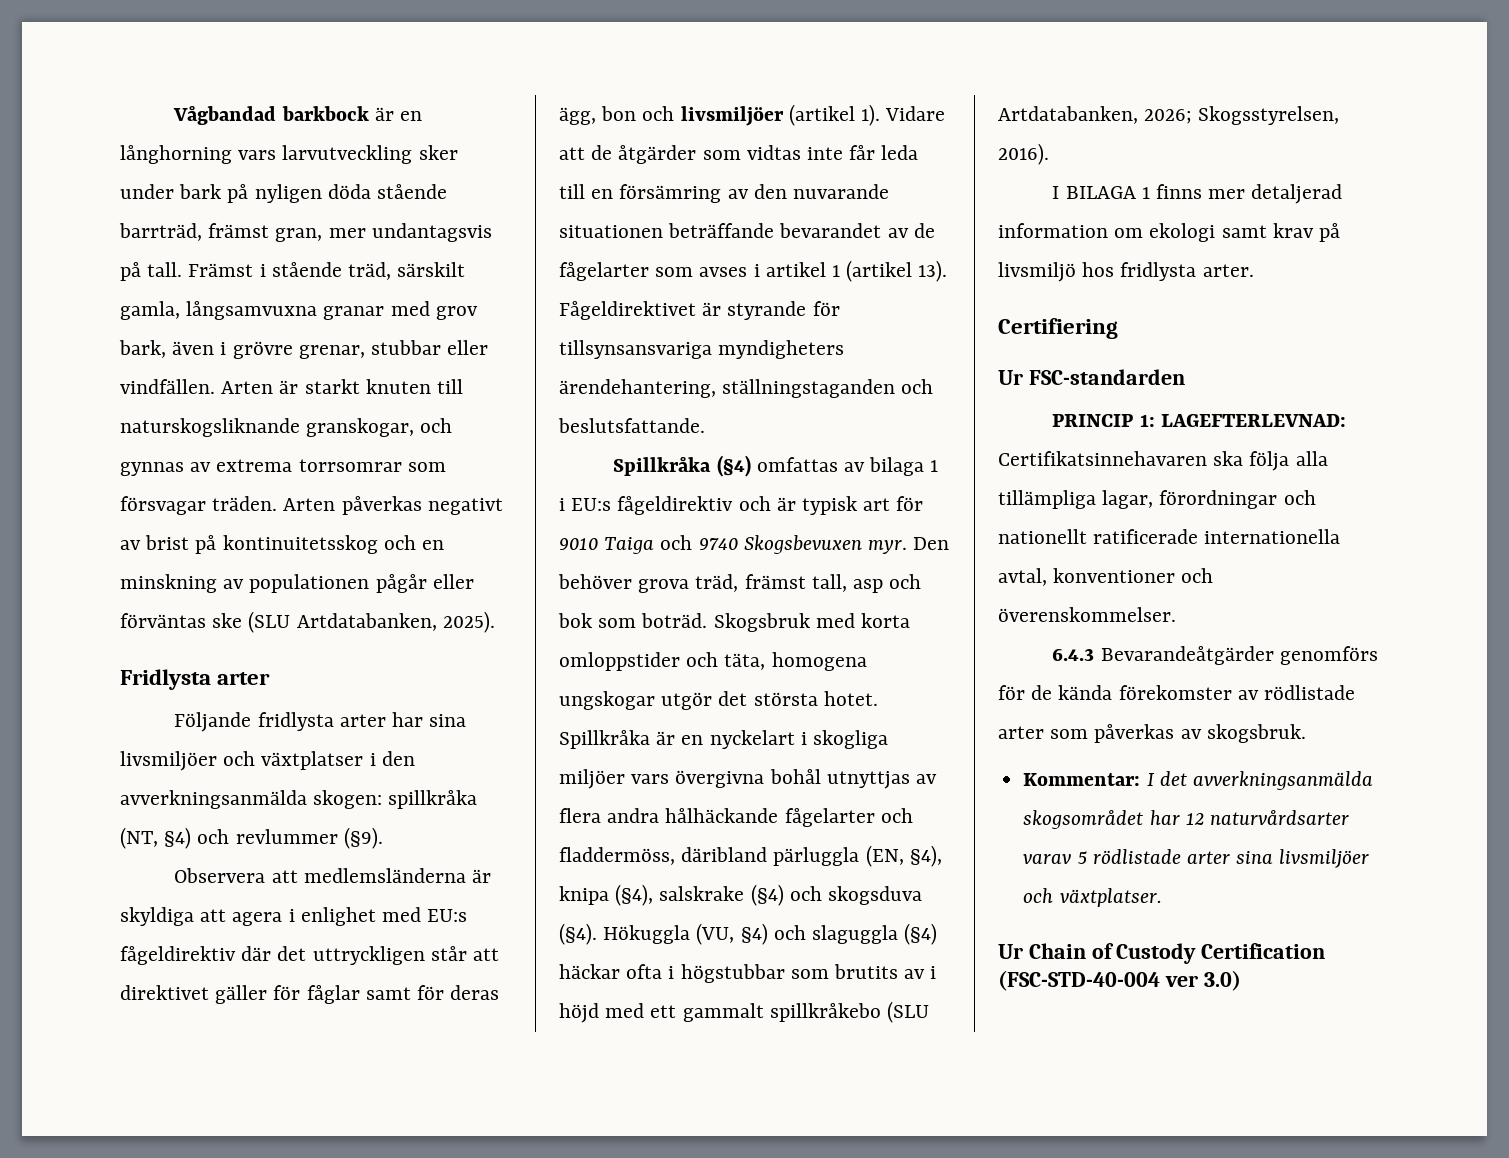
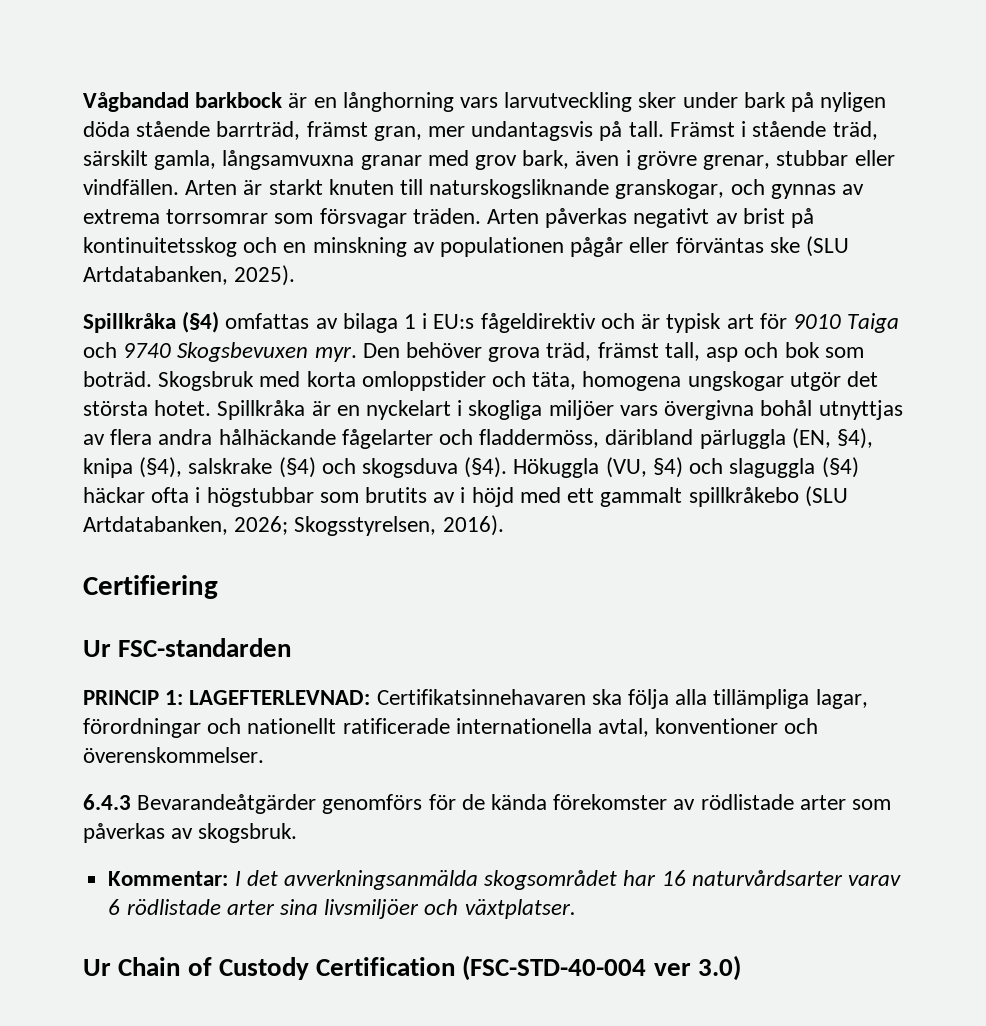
[120,669,271,690] [174,712,467,732] [120,751,415,771] [120,790,478,809] [120,827,383,849] [174,868,492,883] [120,907,468,926] [120,946,500,965] [120,985,500,1004] [559,104,946,126] [559,145,919,164] [559,184,890,203] [559,223,935,238] [559,260,948,282] [559,301,840,320] [559,340,845,359] [559,379,934,398] [558,418,705,433] // Fridlysta arter // Följande fridlysta arter har sina livsmiljöer och växtplatser i den avverkningsanmälda skogen: spillkråka (NT, §4) och revlummer (§9). // Observera att medlemsländerna är skyldiga att agera i enlighet med EU:s fågeldirektiv där det uttryckligen står att direktivet gäller för fåglar samt för deras ägg, bon och livsmiljöer (artikel 1). Vidare att de åtgärder som vidtas inte får leda till en försämring av den nuvarande situationen beträffande bevarandet av de fågelarter som avses i artikel 1 (artikel 13). Fågeldirektivet är styrande för tillsynsansvariga myndigheters ärendehantering, ställningstaganden och beslutsfattande. -> (296, 275) none
[1052,184,1343,204] [998,223,1341,242] [998,262,1254,282] // I BILAGA 1 finns mer detaljerad information om ekologi samt krav på livsmiljö hos fridlysta arter. -> (504, 525) none
[1185,813,1204,825] 12 -> [661,870,686,886] 16
[1077,851,1087,864] 5 -> [108,899,121,915] 6

